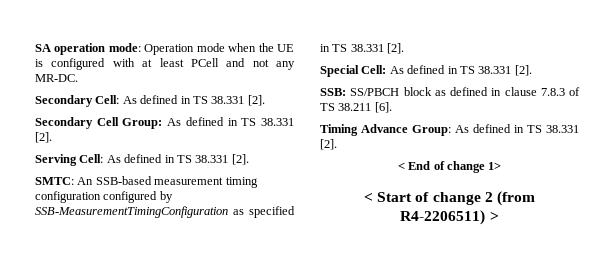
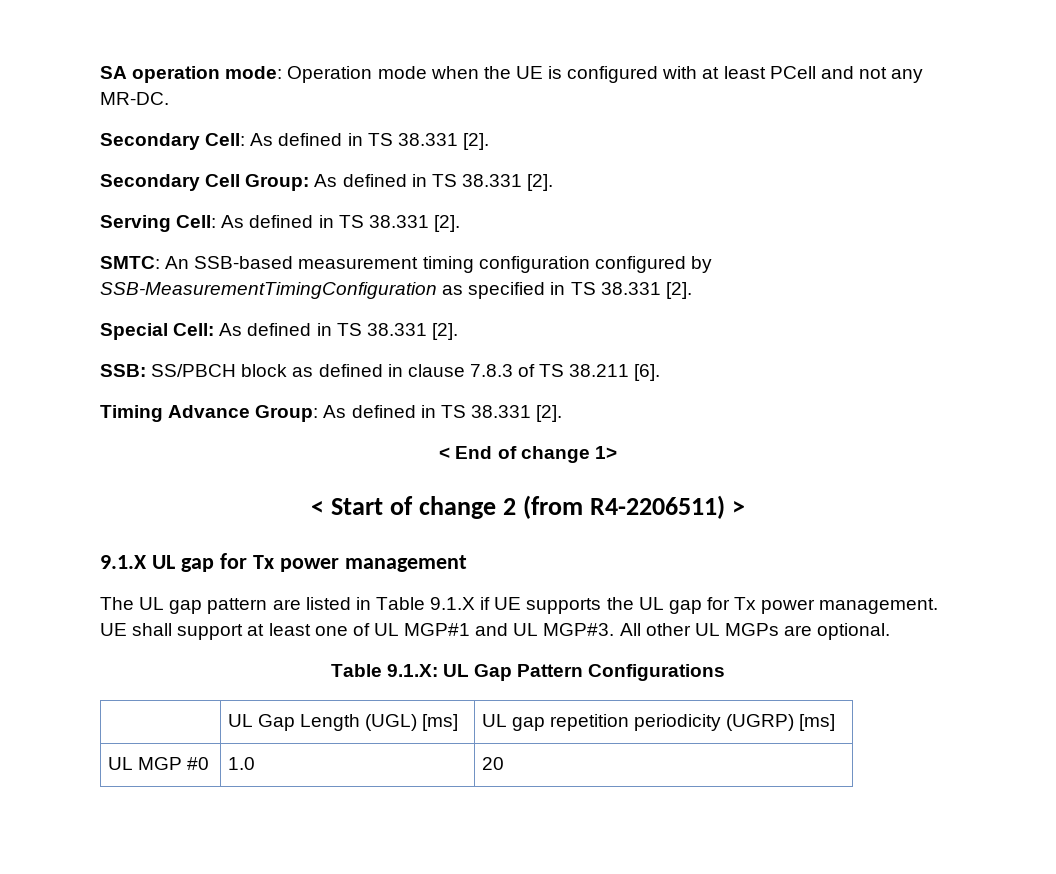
(499, 216) none -> [100,553,467,572] [100,597,939,614] [100,623,891,640] [330,664,726,681] [227,714,459,731] [481,714,836,731] [107,757,210,770] [227,757,255,770] [481,757,504,770] // 9.1.X UL gap for Tx power management // The UL gap pattern are listed in Table 9.1.X if UE supports the UL gap for Tx power management. UE shall support at least one of UL MGP#1 and UL MGP#3. All other UL MGPs are optional. // Table 9.1.X: UL Gap Pattern Configurations // | UL Gap Length (UGL) [ms] | UL gap repetition periodicity (UGRP) [ms] // UL MGP #0 | 1.0 | 20

